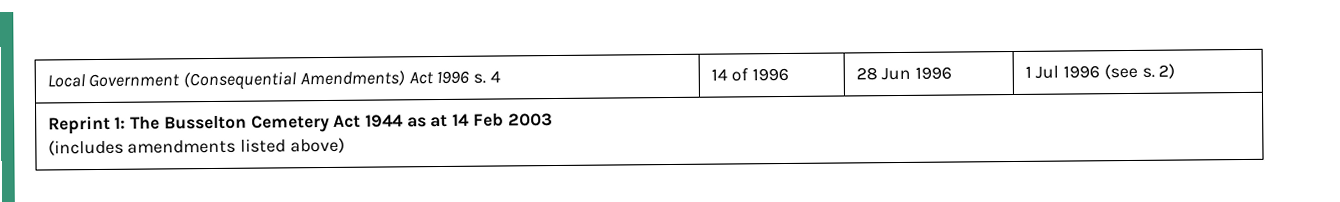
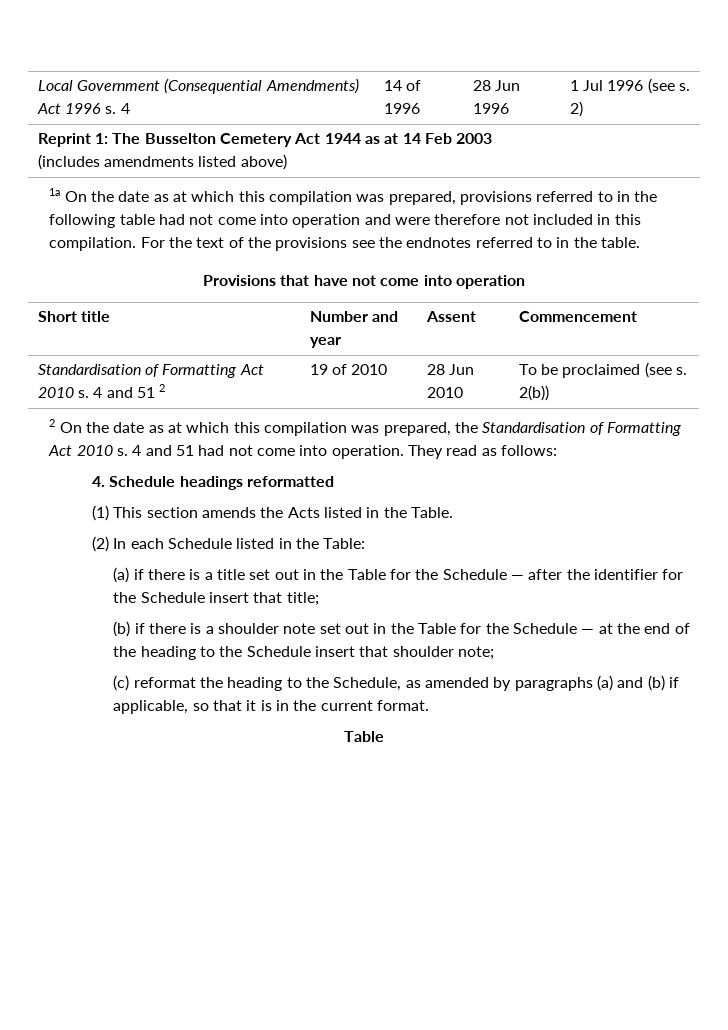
(345, 145) none -> [49,188,658,205] [49,214,641,228] [49,237,640,251] [203,275,525,289] [37,311,110,322] [309,311,398,322] [309,337,341,348] [425,311,476,322] [518,311,637,322] [37,364,264,378] [37,384,166,398] [309,364,388,375] [426,364,474,375] [426,387,463,398] [518,362,687,378] [518,385,549,401] [49,419,681,436] [48,445,557,459] [92,476,335,490] [92,505,453,521] [92,536,366,552] [113,567,684,583] [113,592,319,606] [113,621,690,637] [113,646,495,660] [113,675,679,691] [113,700,430,714] [344,731,384,742] // 1a On the date as at which this compilation was prepared, provisions referred to in the following table had not come into operation and were therefore not included in this compilation. For the text of the provisions see the endnotes referred to in the table. // Provisions that have not come into operation // Short title | Number and year | Assent | Commencement // Standardisation of Formatting Act 2010 s. 4 and 51 2 | 19 of 2010 | 28 Jun 2010 | To be proclaimed (see s. 2(b)) // 2 On the date as at which this compilation was prepared, the Standardisation of Formatting Act 2010 s. 4 and 51 had not come into operation. They read as follows: // 4. Schedule headings reformatted // (1) This section amends the Acts listed in the Table. // (2) In each Schedule listed in the Table: // (a) if there is a title set out in the Table for the Schedule — after the identifier for the Schedule insert that title; // (b) if there is a shoulder note set out in the Table for the Schedule — at the end of the heading to the Schedule insert that shoulder note; // (c) reformat the heading to the Schedule, as amended by paragraphs (a) and (b) if applicable, so that it is in the current format. // Table

